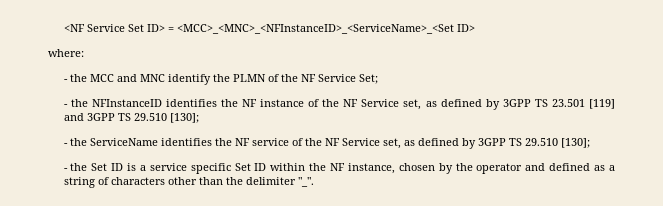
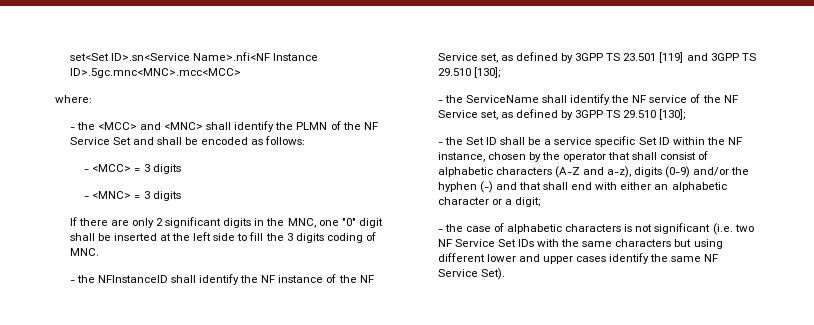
[63,24,475,34] <NF Service Set ID> = <MCC>_<MNC>_<NFInstanceID>_<ServiceName>_<Set ID> -> [69,52,318,61] [69,68,241,78] set<Set ID>.sn<Service Name>.nfi<NF Instance ID>.5gc.mnc<MNC>.mcc<MCC>
[89,74,165,82] MCC and MNC -> [97,122,232,130] <MCC> and <MNC> shall
[358,74,378,84] Set; -> [112,136,306,145] [84,164,181,174] [84,191,181,201] [69,217,383,228] [69,232,376,243] [69,248,99,256] Set and shall be encoded as follows: // - <MCC> = 3 digits // - <MNC> = 3 digits // If there are only 2 significant digits in the MNC, one "0" digit shall be inserted at the left side to fill the 3 digits coding of MNC.
[165,99,217,107] identifies -> [170,274,240,285] shall identify
[160,138,212,146] identifies -> [541,94,611,105] shall identify
[127,163,137,171] is -> [500,137,542,145] shall be
[525,163,615,171] [63,177,314,188] and defined as a string of characters other than the delimiter "_". -> [608,151,709,160] [437,166,750,178] [437,181,727,193] [437,197,540,207] [437,223,754,235] [437,239,723,249] [437,253,719,264] [437,268,505,280] that shall consist of alphabetic characters (A-Z and a-z), digits (0-9) and/or the hyphen (-) and that shall end with either an alphabetic character or a digit; // - the case of alphabetic characters is not significant (i.e. two NF Service Set IDs with the same characters but using different lower and upper cases identify the same NF Service Set).

